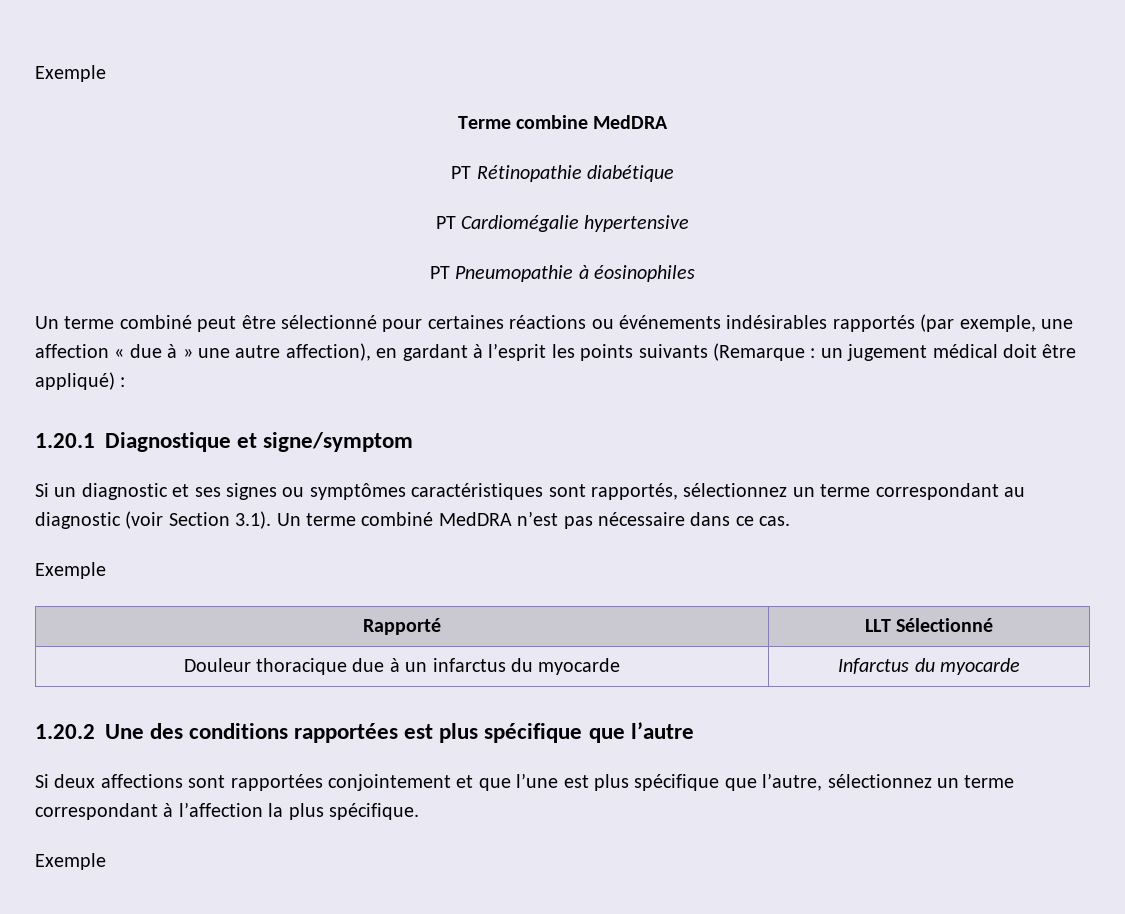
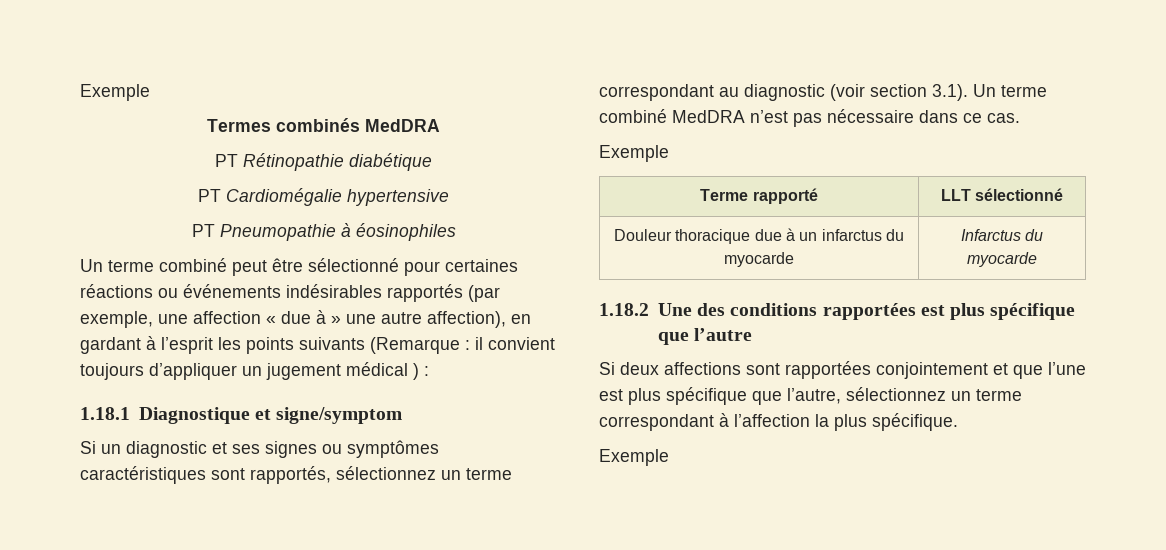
[35,65,106,82] [457,115,588,129] Exemple // Terme combine -> [80,84,150,101] [207,118,360,132] Exemple // Termes combinés
[820,344,1077,361] [35,372,115,390] un jugement médical doit être appliqué) -> [475,337,555,350] [80,362,419,380] il convient toujours d’appliquer un jugement médical )
[35,433,95,448] 1.20.1 -> [80,407,130,420] 1.18.1
[168,512,230,526] Section -> [870,84,927,97] section
[363,618,441,635] Rapporté -> [700,188,818,204] Terme rapporté
[896,618,994,632] Sélectionné -> [975,188,1064,201] sélectionné
[35,724,95,739] 1.20.2 -> [599,303,649,316] 1.18.2

